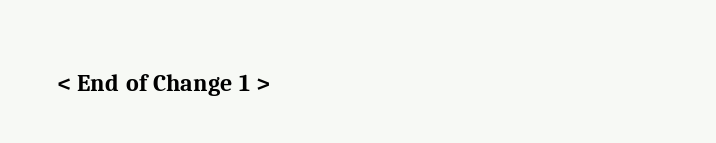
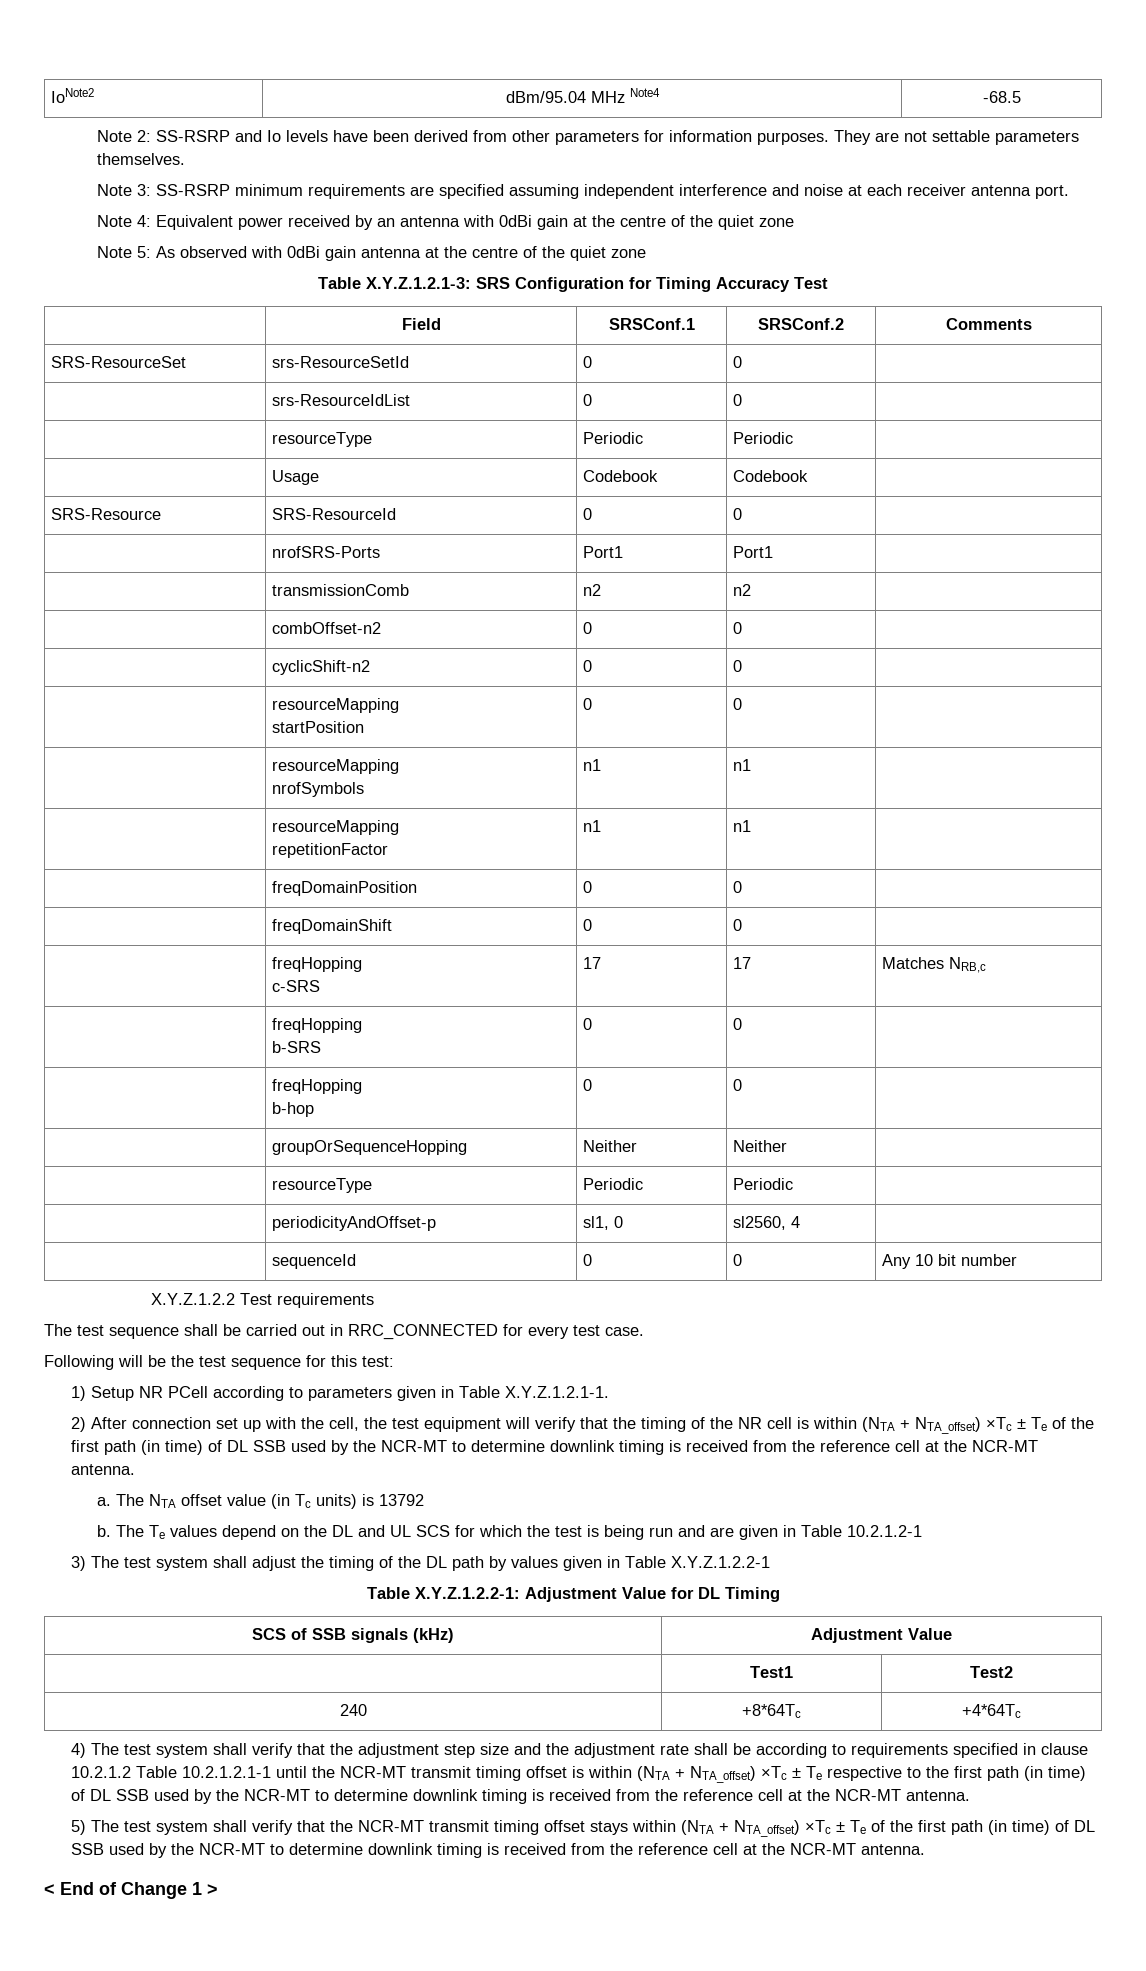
(57, 84) none -> [50,88,94,103] [505,88,660,103] [982,91,1021,103] [97,130,1080,145] [97,153,186,165] [97,184,1070,199] [97,215,795,230] [97,246,647,261] [318,277,828,292] [401,318,441,330] [608,318,695,330] [758,318,844,330] [945,318,1032,330] [50,356,186,368] [271,356,409,368] [582,356,592,368] [732,356,742,368] [271,394,410,406] [582,394,592,406] [732,394,742,406] [271,432,372,447] [582,432,643,444] [732,432,793,444] [271,470,319,485] [582,470,658,482] [732,470,808,482] [50,508,161,520] [271,508,396,520] [582,508,592,520] [732,508,742,520] [271,546,380,558] [582,546,623,558] [732,546,773,558] [271,584,409,596] [582,584,601,596] [732,584,751,596] [271,622,381,634] [582,622,592,634] [732,622,742,634] [271,660,370,675] [582,660,592,672] [732,660,742,672] [271,698,399,713] [271,721,364,733] [582,698,592,710] [732,698,742,710] [271,759,399,774] [271,782,364,797] [582,759,601,771] [732,759,751,771] [271,820,399,835] [271,843,388,858] [582,820,601,832] [732,820,751,832] [271,881,417,896] [582,881,592,893] [732,881,742,893] [271,919,392,934] [582,919,592,931] [732,919,742,931] [271,957,362,972] [271,980,320,992] [582,957,601,969] [732,957,751,969] [881,957,986,973] [271,1018,362,1033] [271,1041,321,1053] [582,1018,592,1030] [732,1018,742,1030] [271,1079,362,1094] [271,1102,314,1117] [582,1079,592,1091] [732,1079,742,1091] [271,1140,467,1155] [582,1140,637,1152] [732,1140,787,1152] [271,1178,372,1193] [582,1178,643,1190] [732,1178,793,1190] [271,1216,436,1231] [582,1216,623,1230] [732,1216,800,1230] [271,1254,356,1269] [582,1254,592,1266] [732,1254,742,1266] [881,1254,1017,1269] [150,1293,374,1308] [44,1324,644,1340] [44,1355,394,1370] [70,1386,609,1401] [70,1417,1094,1434] [70,1440,1038,1455] [70,1464,135,1475] [97,1494,425,1509] [97,1525,923,1540] [70,1556,770,1571] [366,1587,780,1602] [252,1628,454,1643] [811,1628,952,1643] [750,1666,793,1678] [970,1666,1013,1678] [339,1704,367,1716] [742,1704,801,1718] [962,1704,1021,1718] [70,1743,1088,1758] [70,1766,1086,1783] [70,1789,970,1804] [70,1820,1095,1837] [70,1843,925,1858] IoNote2 | dBm/95.04 MHz Note4 | -68.5 // Note 2: SS-RSRP and Io levels have been derived from other parameters for information purposes. They are not settable parameters themselves. // Note 3: SS-RSRP minimum requirements are specified assuming independent interference and noise at each receiver antenna port. // Note 4: Equivalent power received by an antenna with 0dBi gain at the centre of the quiet zone // Note 5: As observed with 0dBi gain antenna at the centre of the quiet zone // Table X.Y.Z.1.2.1-3: SRS Configuration for Timing Accuracy Test // | Field | SRSConf.1 | SRSConf.2 | Comments // SRS-ResourceSet | srs-ResourceSetId | 0 | 0 | // | srs-ResourceIdList | 0 | 0 | // | resourceType | Periodic | Periodic | // | Usage | Codebook | Codebook | // SRS-Resource | SRS-ResourceId | 0 | 0 | // | nrofSRS-Ports | Port1 | Port1 | // | transmissionComb | n2 | n2 | // | combOffset-n2 | 0 | 0 | // | cyclicShift-n2 | 0 | 0 | // | resourceMapping // startPosition | 0 | 0 | // | resourceMapping // nrofSymbols | n1 | n1 | // | resourceMapping // repetitionFactor | n1 | n1 | // | freqDomainPosition | 0 | 0 | // | freqDomainShift | 0 | 0 | // | freqHopping // c-SRS | 17 | 17 | Matches NRB,c // | freqHopping // b-SRS | 0 | 0 | // | freqHopping // b-hop | 0 | 0 | // | groupOrSequenceHopping | Neither | Neither | // | resourceType | Periodic | Periodic | // | periodicityAndOffset-p | sl1, 0 | sl2560, 4 | // | sequenceId | 0 | 0 | Any 10 bit number // X.Y.Z.1.2.2 Test requirements // The test sequence shall be carried out in RRC_CONNECTED for every test case. // Following will be the test sequence for this test: // 1) Setup NR PCell according to parameters given in Table X.Y.Z.1.2.1-1. // 2) After connection set up with the cell, the test equipment will verify that the timing of the NR cell is within (NTA + NTA_offset) ×Tc ± Te of the first path (in time) of DL SSB used by the NCR-MT to determine downlink timing is received from the reference cell at the NCR-MT antenna. // a. The NTA offset value (in Tc units) is 13792 // b. The Te values depend on the DL and UL SCS for which the test is being run and are given in Table 10.2.1.2-1 // 3) The test system shall adjust the timing of the DL path by values given in Table X.Y.Z.1.2.2-1 // Table X.Y.Z.1.2.2-1: Adjustment Value for DL Timing // SCS of SSB signals (kHz) | Adjustment Value // | Test1 | Test2 // 240 | +8*64Tc | +4*64Tc // 4) The test system shall verify that the adjustment step size and the adjustment rate shall be according to requirements specified in clause 10.2.1.2 Table 10.2.1.2.1-1 until the NCR-MT transmit timing offset is within (NTA + NTA_offset) ×Tc ± Te respective to the first path (in time) of DL SSB used by the NCR-MT to determine downlink timing is received from the reference cell at the NCR-MT antenna. // 5) The test system shall verify that the NCR-MT transmit timing offset stays within (NTA + NTA_offset) ×Tc ± Te of the first path (in time) of DL SSB used by the NCR-MT to determine downlink timing is received from the reference cell at the NCR-MT antenna. //

